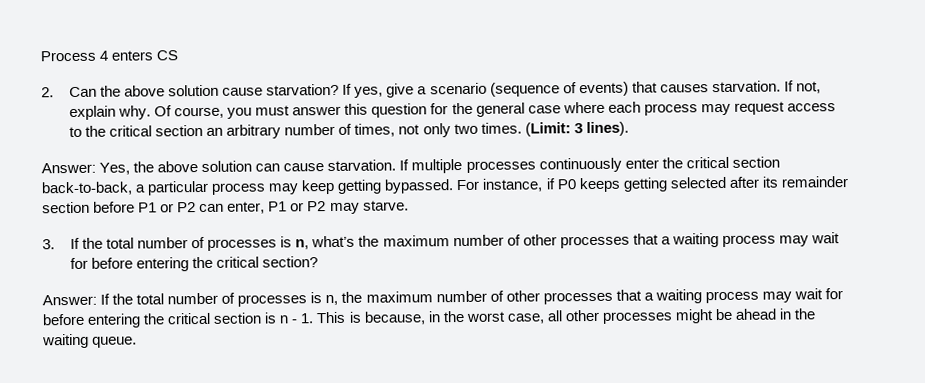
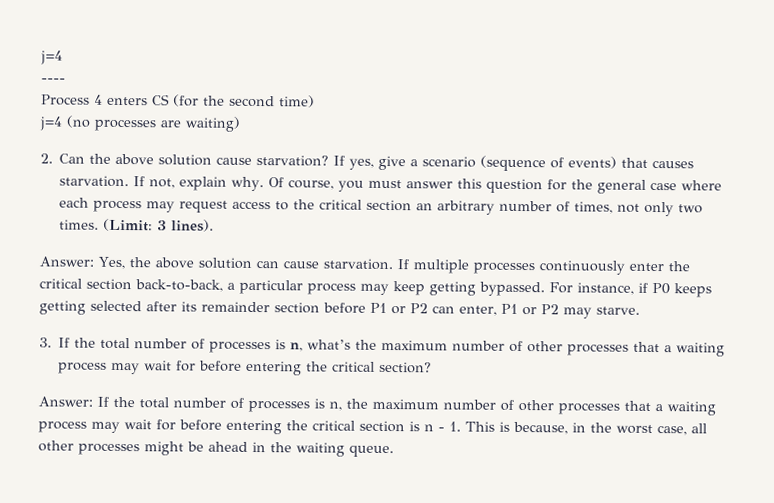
(40, 56) none -> [40,50,63,65] [41,78,66,83] j=4 // ---- //
(179, 55) none -> [173,94,315,108] [39,115,241,132] (for the second time) // j=4 (no processes are waiting)

